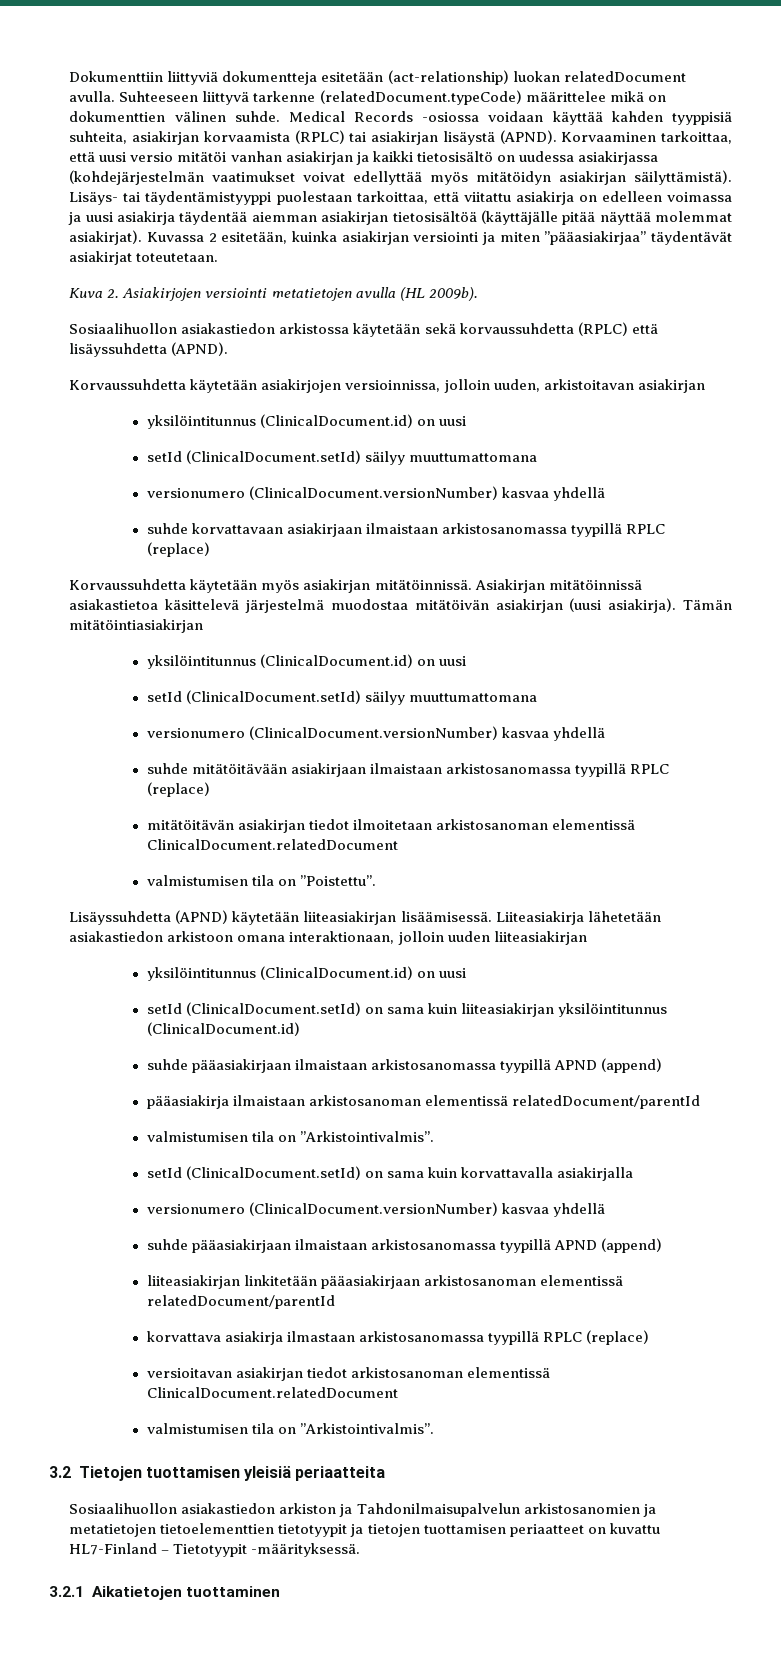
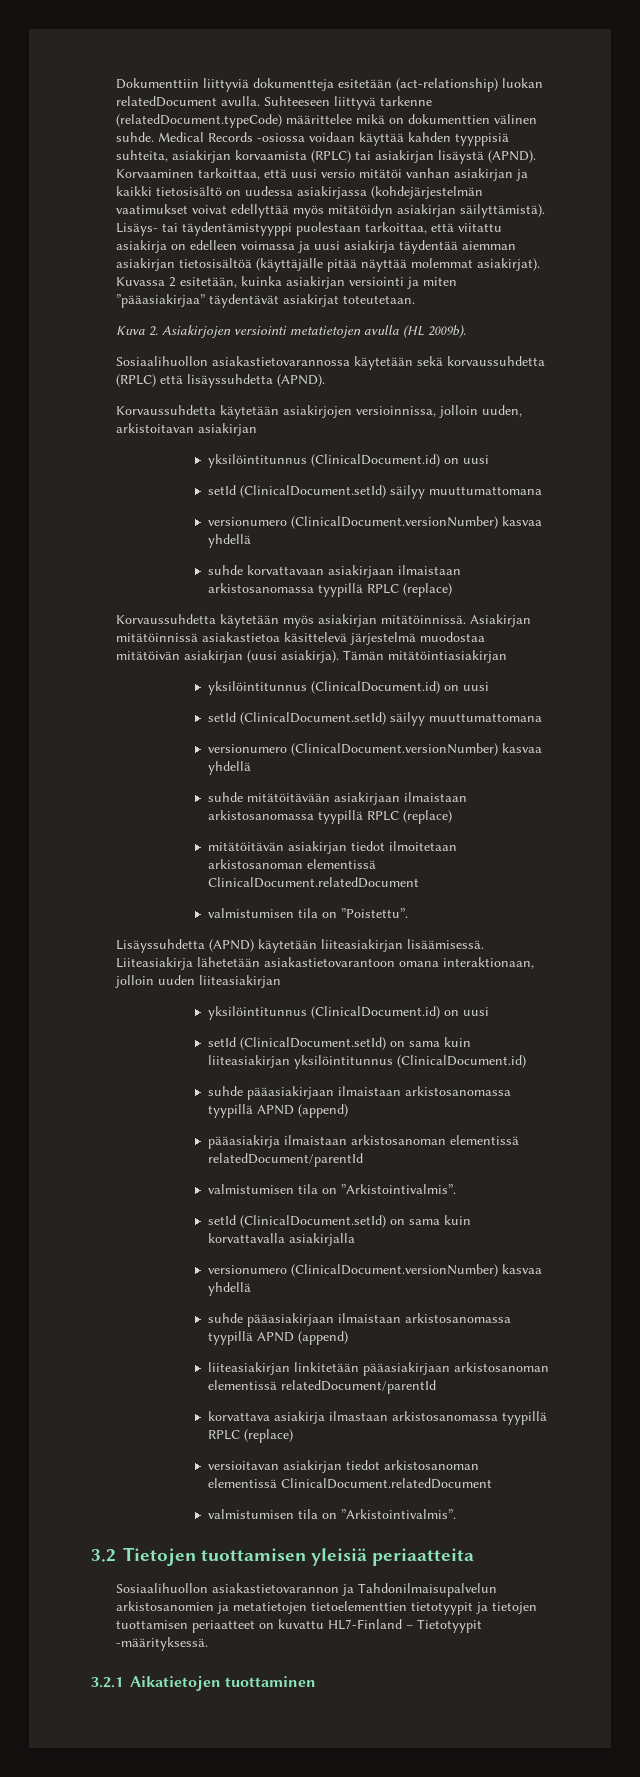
[181,323,350,334] asiakastiedon arkistossa -> [212,356,351,366] asiakastietovarannossa
[69,931,234,942] asiakastiedon arkistoon -> [264,957,396,967] asiakastietovarantoon
[181,1503,337,1514] asiakastiedon arkiston -> [212,1583,340,1593] asiakastietovarannon

